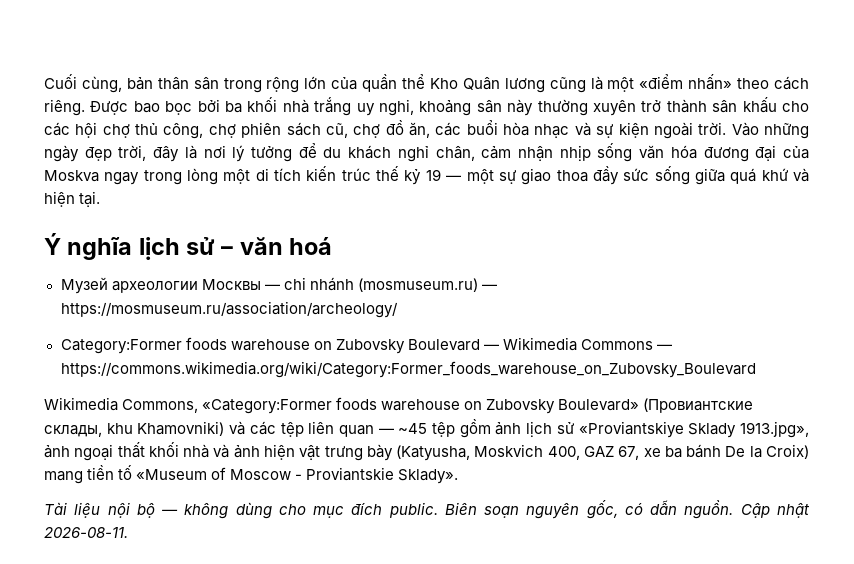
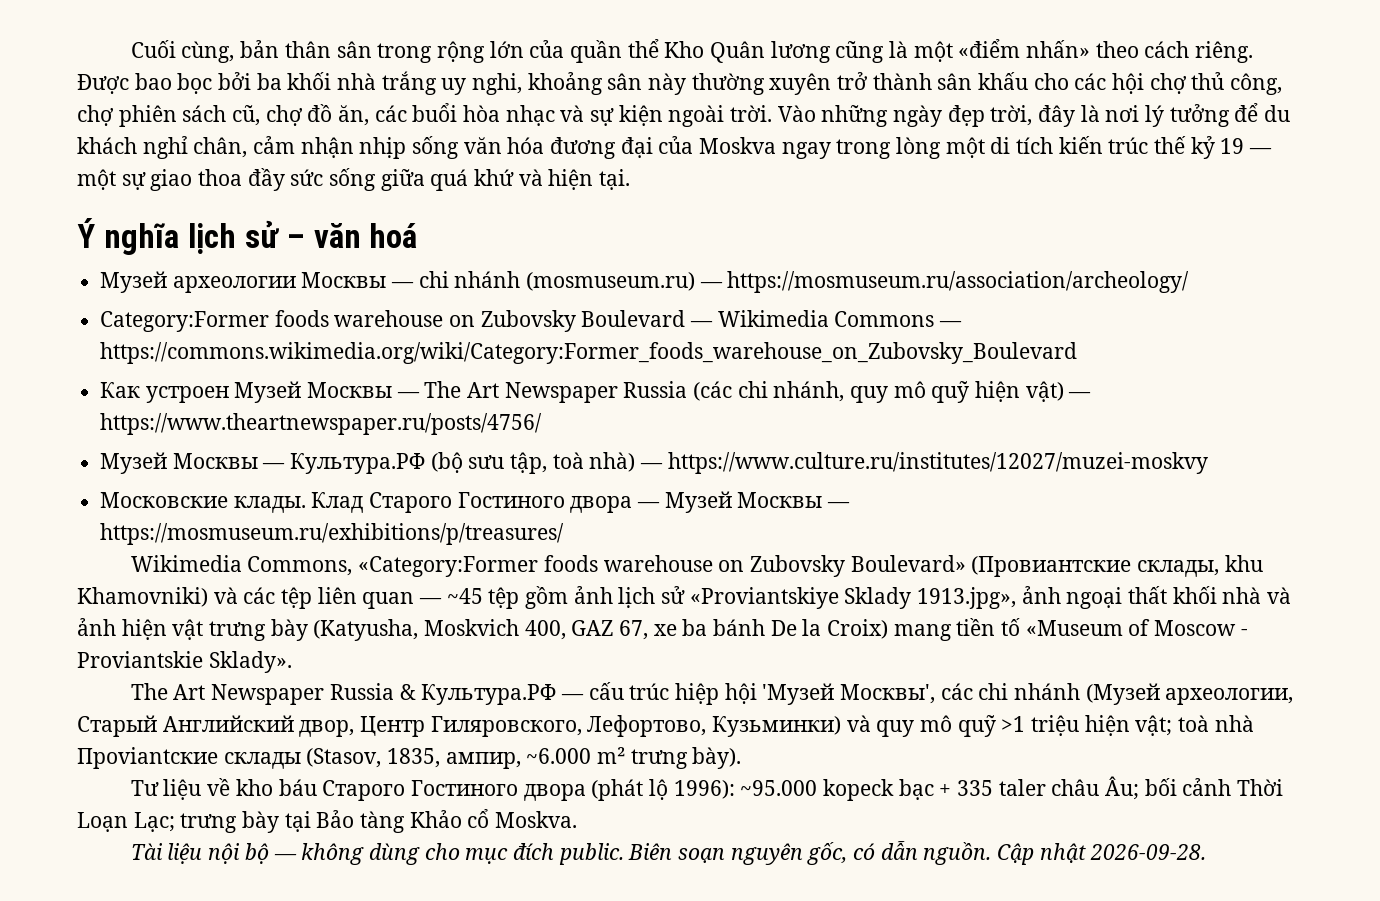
(756, 369) none -> [100,381,1092,403] [100,413,543,435] [100,452,1208,474] [100,491,851,513] [100,523,565,545] // Как устроен Музей Москвы — The Art Newspaper Russia (các chi nhánh, quy mô quỹ hiện vật) — https://www.theartnewspaper.ru/posts/4756/ // Музей Москвы — Культура.РФ (bộ sưu tập, toà nhà) — https://www.culture.ru/institutes/12027/muzei-moskvy // Московские клады. Клад Старого Гостиного двора — Музей Москвы — https://mosmuseum.ru/exhibitions/p/treasures/
(459, 476) none -> [130,682,1294,705] [77,715,1254,737] [77,747,742,769] [130,776,1283,801] [77,809,578,833] // The Art Newspaper Russia & Культура.РФ — cấu trúc hiệp hội 'Музей Москвы', các chi nhánh (Музей археологии, Старый Английский двор, Центр Гиляровского, Лефортово, Кузьминки) và quy mô quỹ >1 triệu hiện vật; toà nhà Проviantские склады (Stasov, 1835, ампир, ~6.000 m² trưng bày). // Tư liệu về kho báu Старого Гостиного двора (phát lộ 1996): ~95.000 kopeck bạc + 335 taler châu Âu; bối cảnh Thời Loạn Lạc; trưng bày tại Bảo tàng Khảo cổ Moskva.
[44,527,128,538] 2026-08-11. -> [1090,844,1207,860] 2026-09-28.

